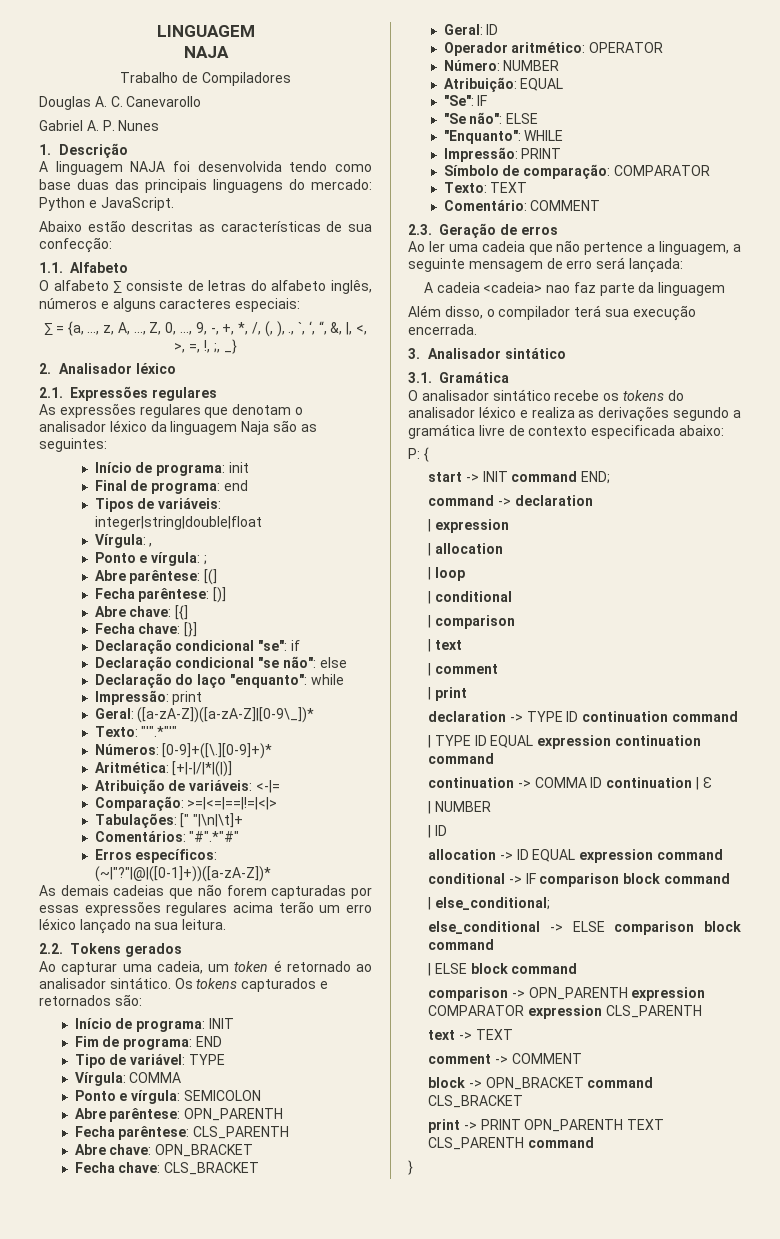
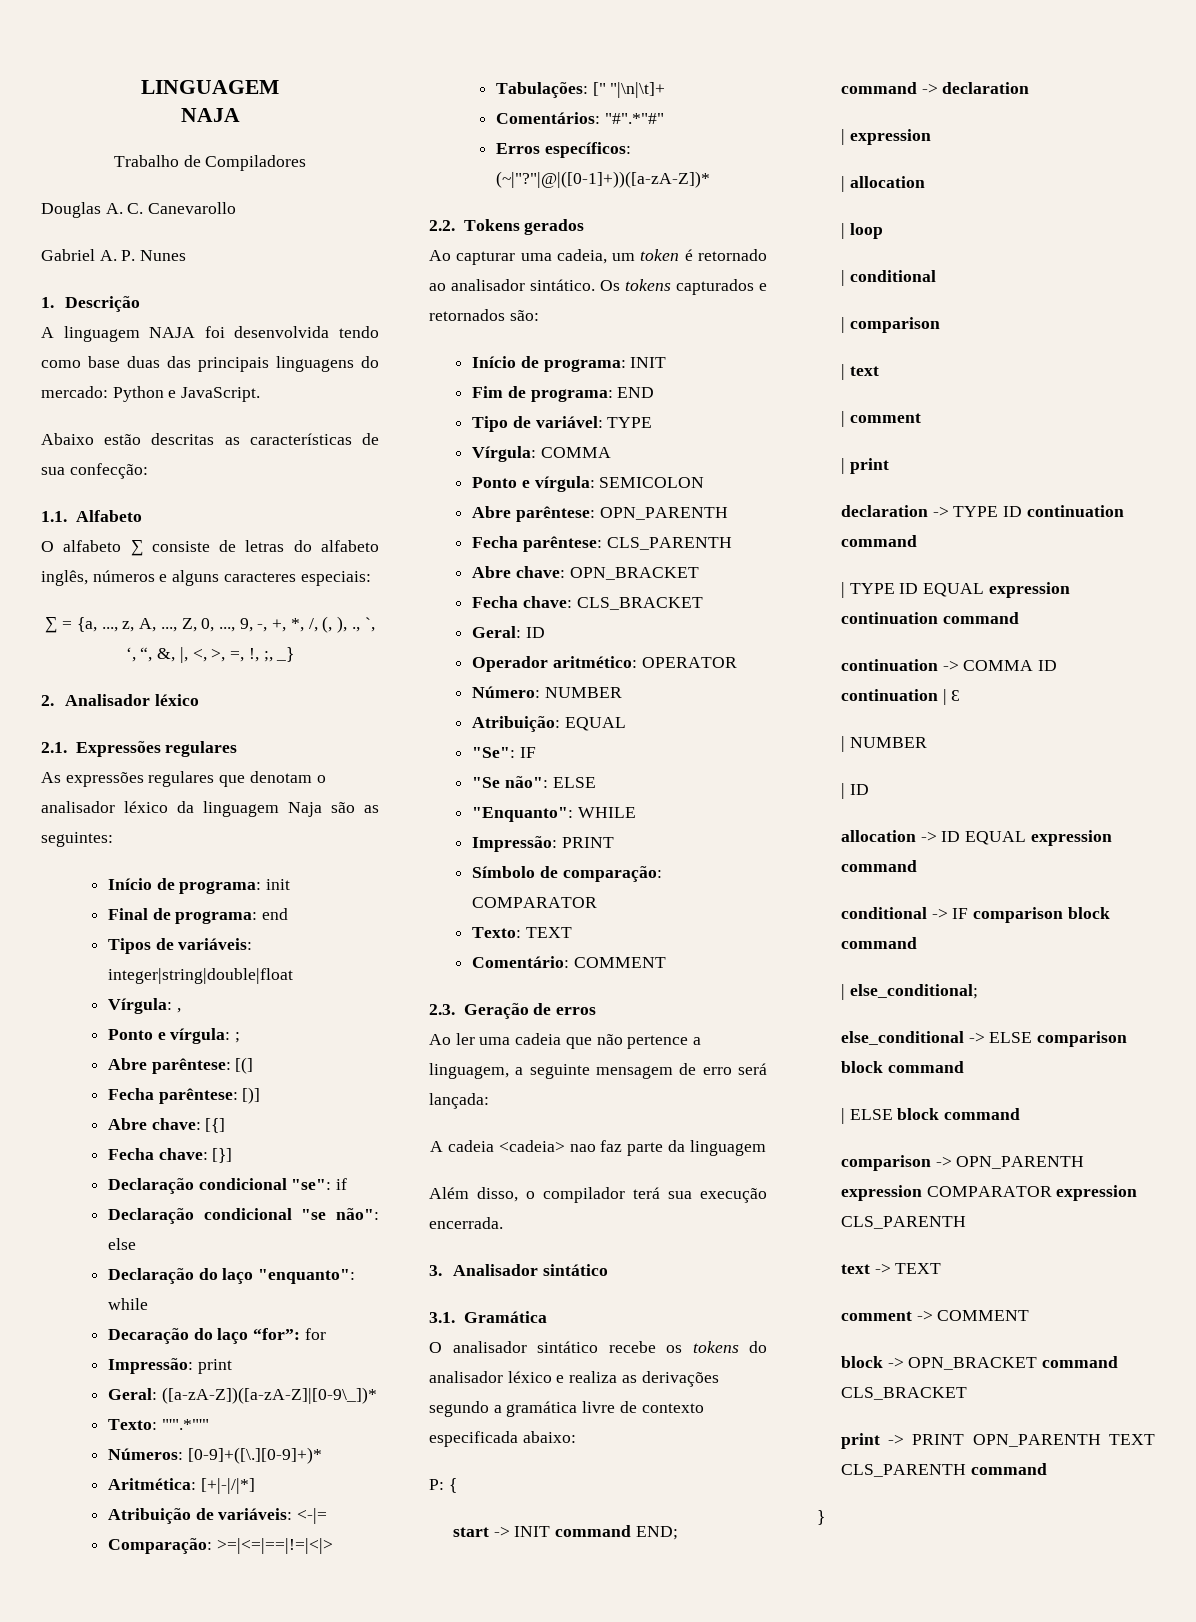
(344, 679) none -> [107,1328,326,1344] // Decaração do laço “for”: for
[172,761,233,777] [+|-|/|*|(|)] -> [200,1478,255,1494] [+|-|/|*]
[39,884,373,899] [39,901,372,916] [39,918,227,934] // As demais cadeias que não forem capturadas por essas expressões regulares acima terão um erro léxico lançado na sua leitura. -> (710, 179) none

